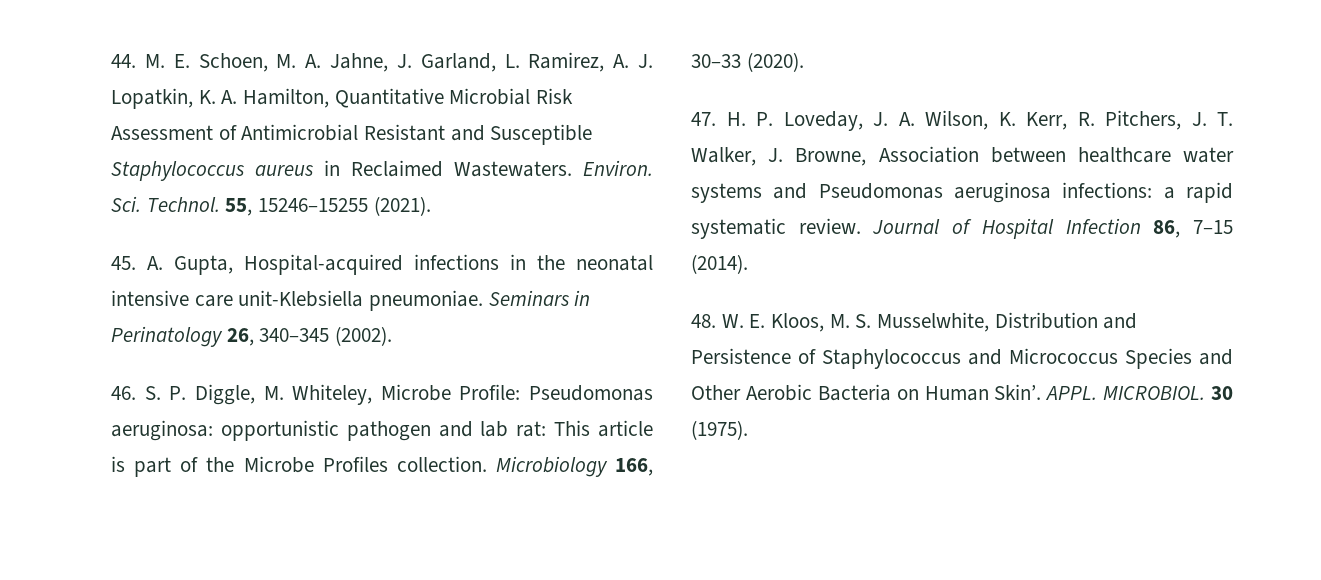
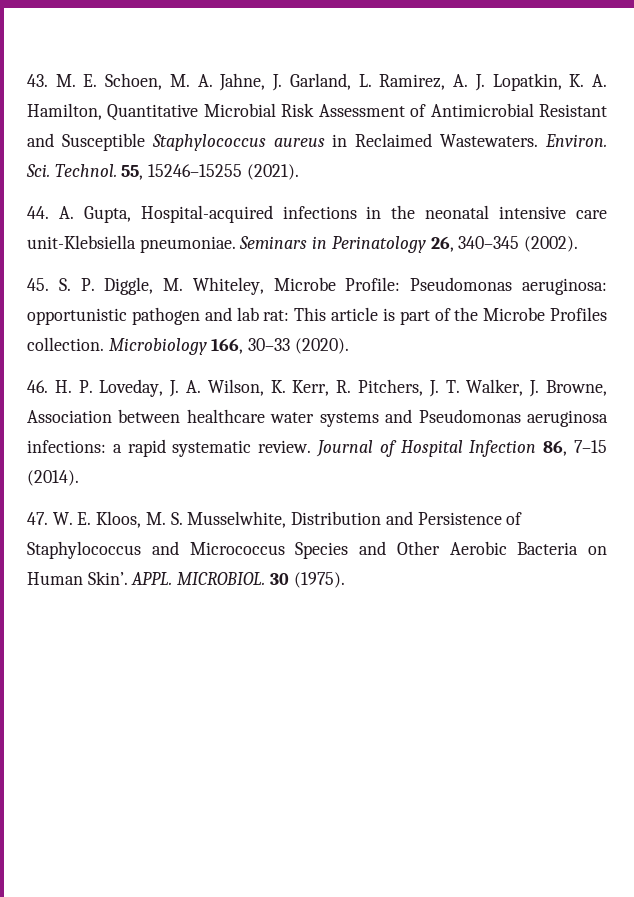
[111,54,136,68] 44. -> [27,74,48,87] 43.
[111,256,136,270] 45. -> [27,206,49,219] 44.
[111,386,136,400] 46. -> [27,278,49,291] 45.
[691,112,716,126] 47. -> [27,380,48,393] 46.
[691,314,716,328] 48. -> [27,512,48,525] 47.

